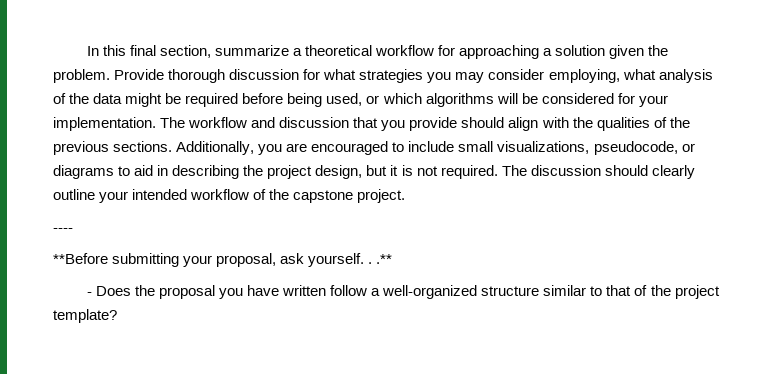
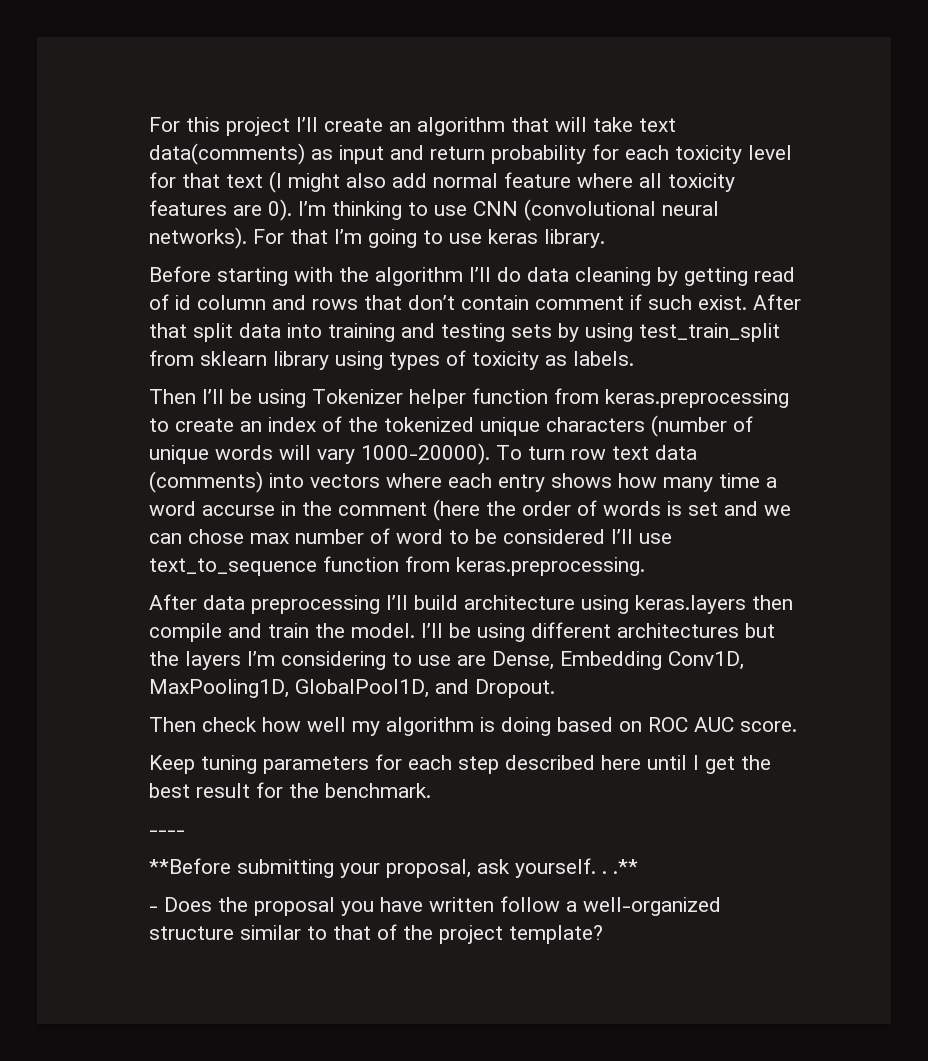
[86,45,669,59] [53,69,713,83] [53,93,668,107] [53,117,690,131] [53,141,695,155] [53,165,695,179] [53,189,406,203] In this final section, summarize a theoretical workflow for approaching a solution given the problem. Provide thorough discussion for what strategies you may consider employing, what analysis of the data might be required before being used, or which algorithms will be considered for your implementation. The workflow and discussion that you provide should align with the qualities of the previous sections. Additionally, you are encouraged to include small visualizations, pseudocode, or diagrams to aid in describing the project design, but it is not required. The discussion should clearly outline your intended workflow of the capstone project. -> [149,117,676,136] [149,143,792,165] [149,171,735,193] [149,199,719,221] [149,227,605,249] [149,266,795,286] [149,294,801,310] [149,323,780,342] [149,350,634,370] [149,388,789,408] [149,415,753,437] [149,443,697,465] [149,471,777,493] [149,499,791,521] [149,528,672,544] [149,556,645,576] [149,594,793,614] [149,622,775,642] [149,651,744,670] [149,679,555,698] [149,717,797,736] [149,754,771,774] [149,782,431,798] For this project I’ll create an algorithm that will take text data(comments) as input and return probability for each toxicity level for that text (I might also add normal feature where all toxicity features are 0). I’m thinking to use CNN (convolutional neural networks). For that I’m going to use keras library. // Before starting with the algorithm I’ll do data cleaning by getting read of id column and rows that don’t contain comment if such exist. After that split data into training and testing sets by using test_train_split from sklearn library using types of toxicity as labels. // Then I’ll be using Tokenizer helper function from keras.preprocessing to create an index of the tokenized unique characters (number of unique words will vary 1000-20000). To turn row text data (comments) into vectors where each entry shows how many time a word accurse in the comment (here the order of words is set and we can chose max number of word to be considered I’ll use text_to_sequence function from keras.preprocessing. // After data preprocessing I’ll build architecture using keras.layers then compile and train the model. I’ll be using different architectures but the layers I’m considering to use are Dense, Embedding Conv1D, MaxPooling1D, GlobalPool1D, and Dropout. // Then check how well my algorithm is doing based on ROC AUC score. // Keep tuning parameters for each step described here until I get the best result for the benchmark.

